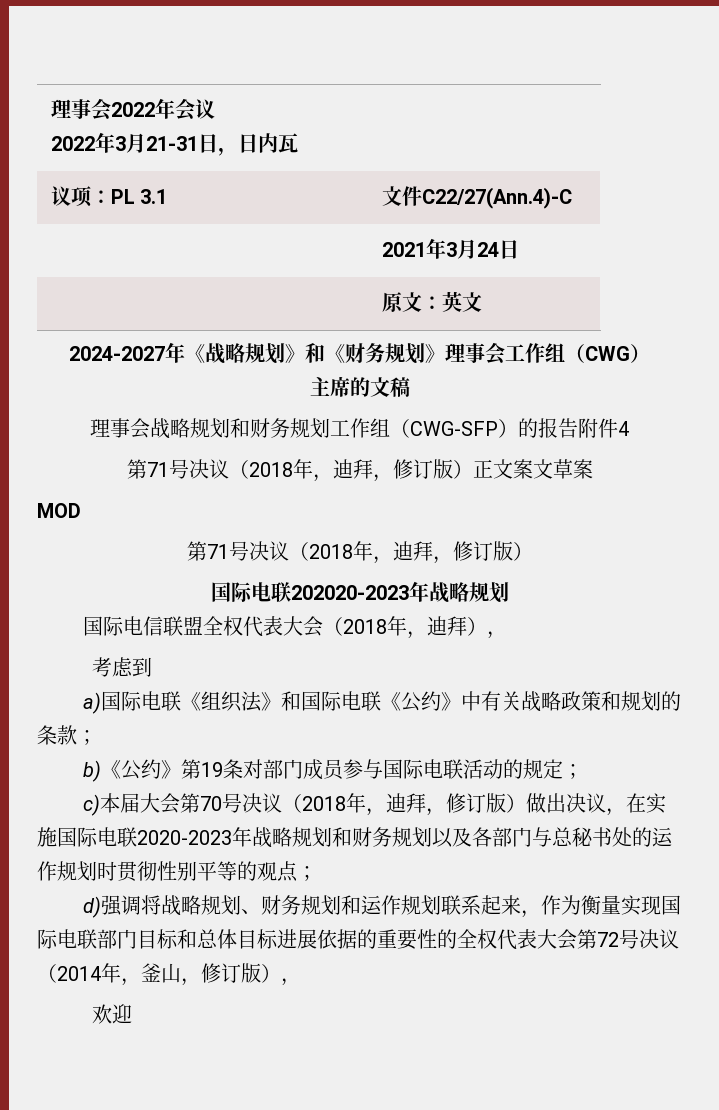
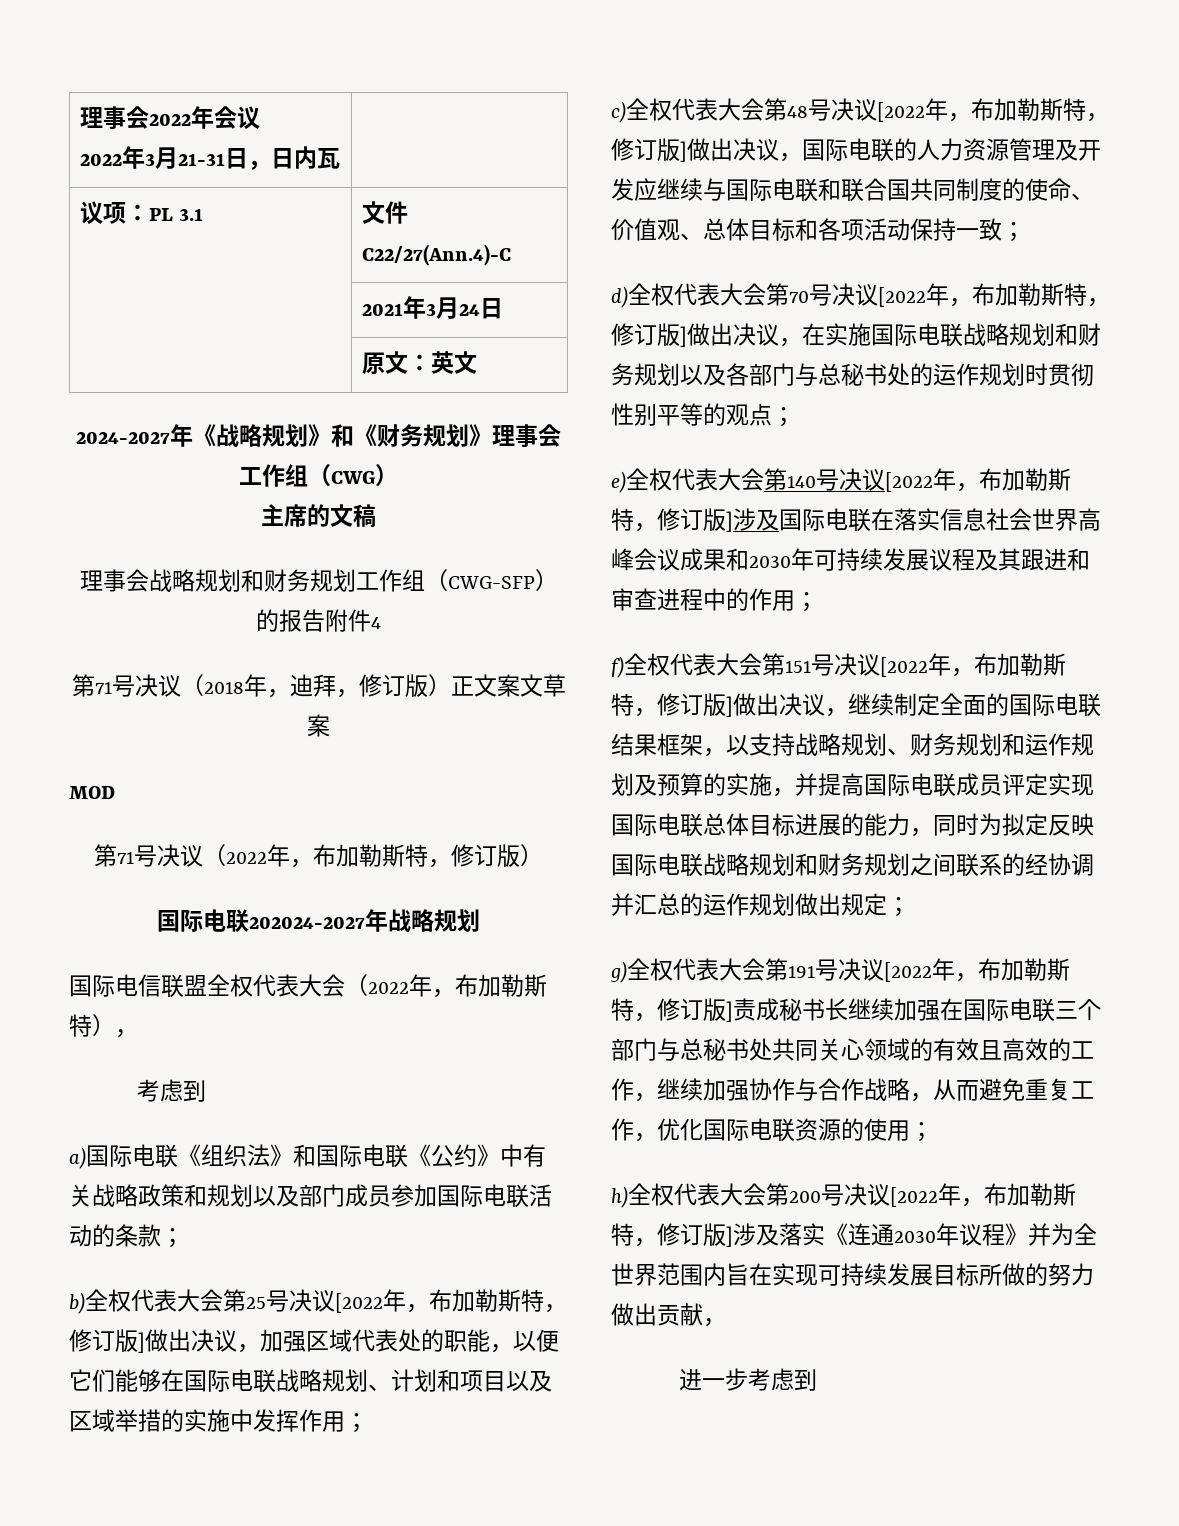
[308,541,433,564] 2018年，迪拜 -> [226,844,428,868] 2022年，布加勒斯特
[290,585,409,600] 202020-2023 -> [249,916,365,929] 202024-2027
[342,616,467,639] 2018年，迪拜 -> [368,974,547,998] [69,1014,92,1037] 2022年，布加勒斯特
[660,691,681,711] [37,725,97,745] [82,759,263,782] 的条款； // b)《公约》第19条对 -> [253,1185,299,1207] 以及
[362,759,383,779] 与 -> [414,1184,437,1207] 加
[522,759,583,779] [82,793,526,816] 规定； // c)本届大会第70号决议（2018年，迪拜，修订版） -> [115,1224,184,1248] [69,1289,567,1314] [69,1329,559,1353] [69,1369,552,1393] [69,1409,368,1433] [611,98,1109,123] [611,138,1101,162] [611,178,1094,202] [611,218,1025,242] [611,283,1110,308] [611,323,687,347] 条款； // b)全权代表大会第25号决议[2022年，布加勒斯特，修订版]做出决议，加强区域代表处的职能，以便它们能够在国际电联战略规划、计划和项目以及区域举措的实施中发挥作用； // c)全权代表大会第48号决议[2022年，布加勒斯特，修订版]做出决议，国际电联的人力资源管理及开发应继续与国际电联和联合国共同制度的使命、价值观、总体目标和各项活动保持一致； // d)全权代表大会第70号决议[2022年，布加勒斯特，修订版]
[137,827,252,847] 2020-2023年 -> (963, 335) none
[82,895,161,918] d)强调将 -> [611,468,1071,493] [611,508,1101,532] [611,548,1090,571] [611,588,818,612] [611,653,1066,678] [611,693,1101,717] [611,733,795,757] e)全权代表大会第140号决议[2022年，布加勒斯特，修订版]涉及国际电联在落实信息社会世界高峰会议成果和2030年可持续发展议程及其跟进和审查进程中的作用； // f)全权代表大会第151号决议[2022年，布加勒斯特，修订版]做出决议，继续制定全面的国际电联结果框架，以支持
[440,895,621,918] 联系起来，作为衡量 -> [634,773,1048,797] 及预算的实施，并提高国际电联成员评定
[97,929,197,949] 部门目标和 -> (703, 825) none
[317,929,679,950] [37,963,301,986] [92,1004,133,1024] 依据的重要性的全权代表大会第72号决议（2014年，釜山，修订版）， // 欢迎 -> [841,813,1094,837] [611,853,1094,877] [611,893,910,917] [610,958,1070,983] [611,998,1101,1022] [611,1038,1094,1061] [611,1078,1094,1102] [611,1118,933,1142] [611,1183,1076,1208] [611,1223,1097,1247] [611,1263,1094,1286] [611,1303,726,1327] [679,1368,818,1391] 的能力，同时为拟定反映国际电联战略规划和财务规划之间联系的经协调并汇总的运作规划做出规定； // g)全权代表大会第191号决议[2022年，布加勒斯特，修订版]责成秘书长继续加强在国际电联三个部门与总秘书处共同关心领域的有效且高效的工作，继续加强协作与合作战略，从而避免重复工作，优化国际电联资源的使用； // h)全权代表大会第200号决议[2022年，布加勒斯特，修订版]涉及落实《连通2030年议程》并为全世界范围内旨在实现可持续发展目标所做的努力做出贡献， // 进一步考虑到

